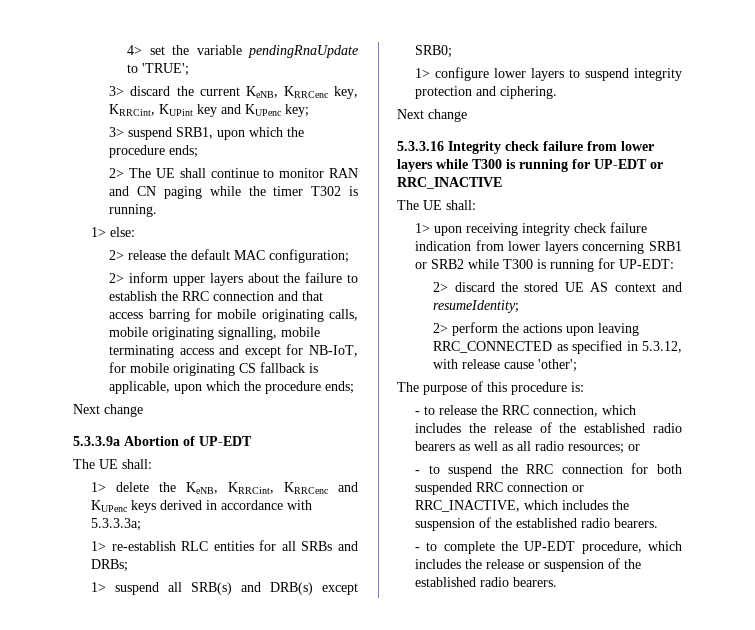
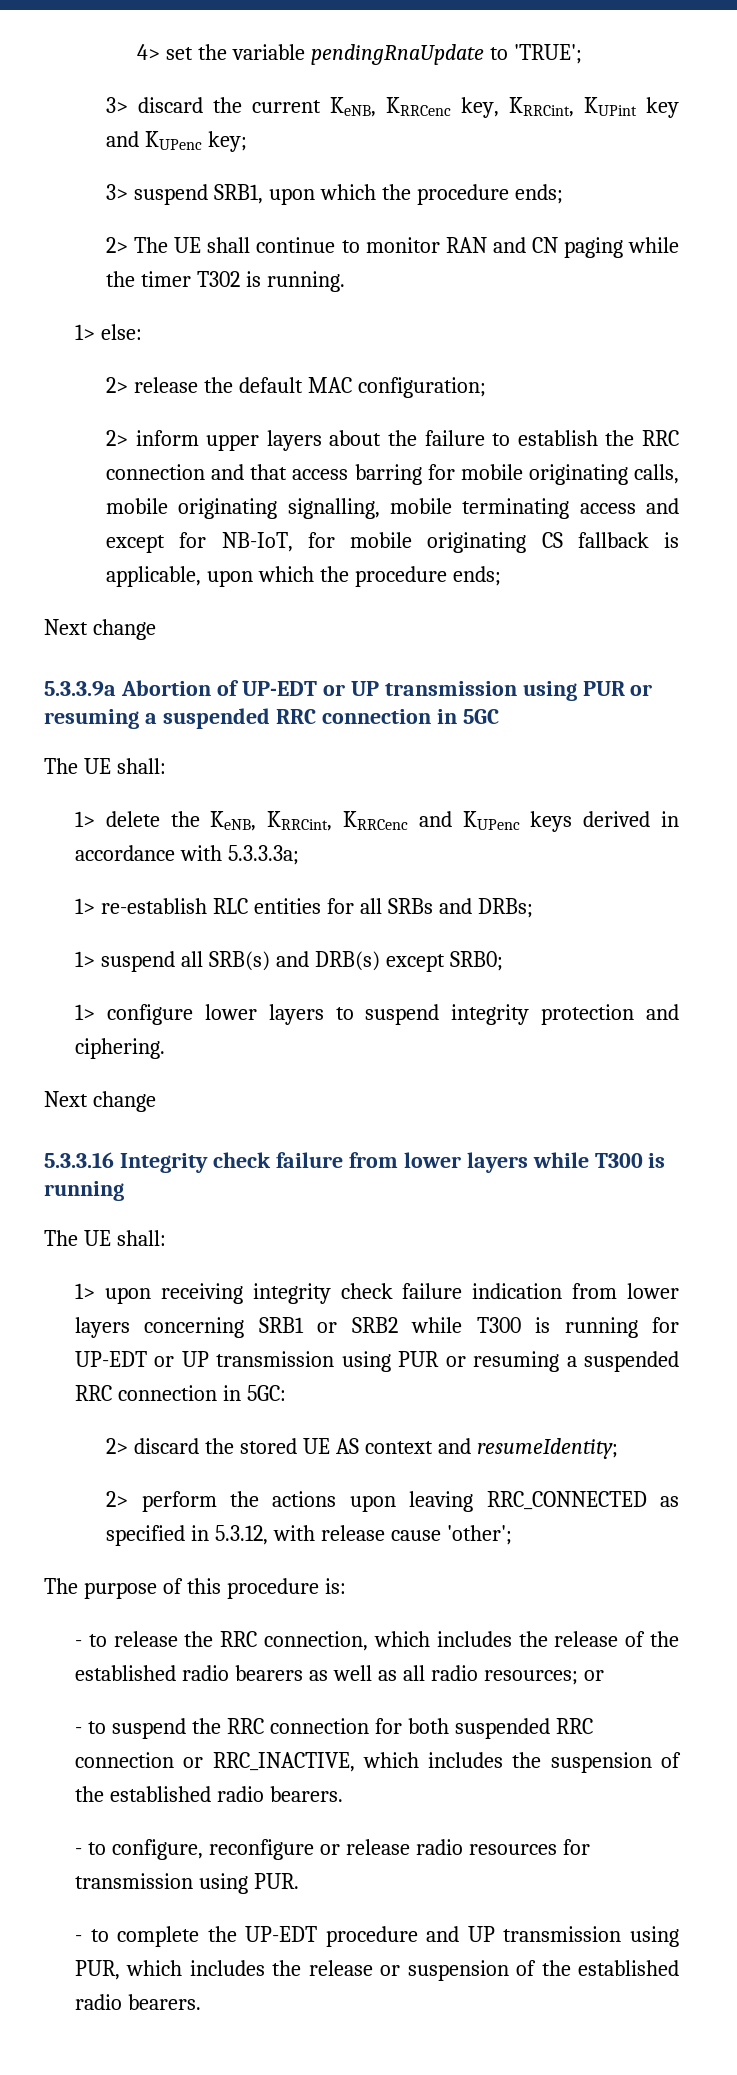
(252, 441) none -> [322,681,653,701] [44,708,499,729] or UP transmission using PUR or resuming a suspended RRC connection in 5GC
[572,159,663,169] [397,177,502,189] for UP-EDT or RRC_INACTIVE -> (124, 1191) none
[619,259,675,269] UP-EDT: -> [75,1351,679,1372] [75,1385,286,1401] UP-EDT or UP transmission using PUR or resuming a suspended RRC connection in 5GC:
(659, 523) none -> [75,1839,590,1860] [75,1873,299,1894] // - to configure, reconfigure or release radio resources for transmission using PUR.
[581,541,642,554] procedure, -> [325,1926,680,1947] [75,1960,121,1980] procedure and UP transmission using PUR,

